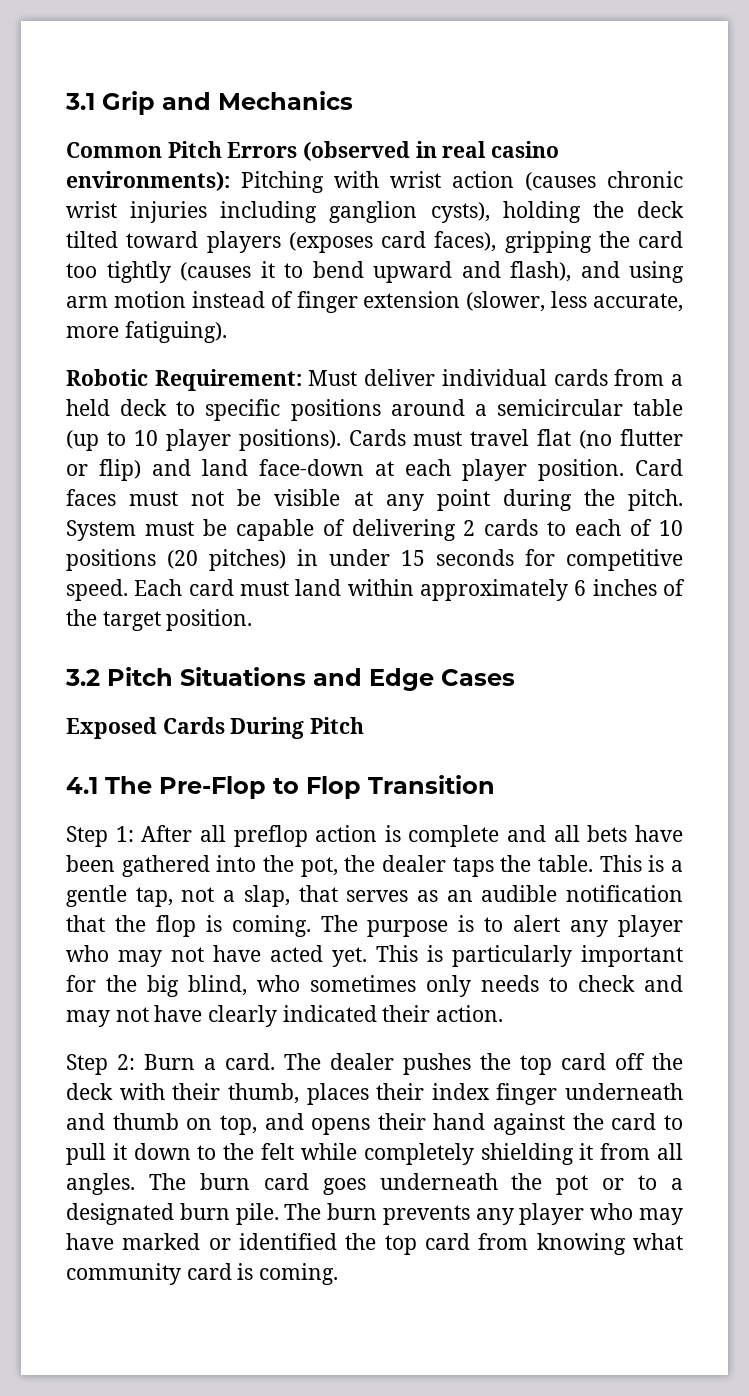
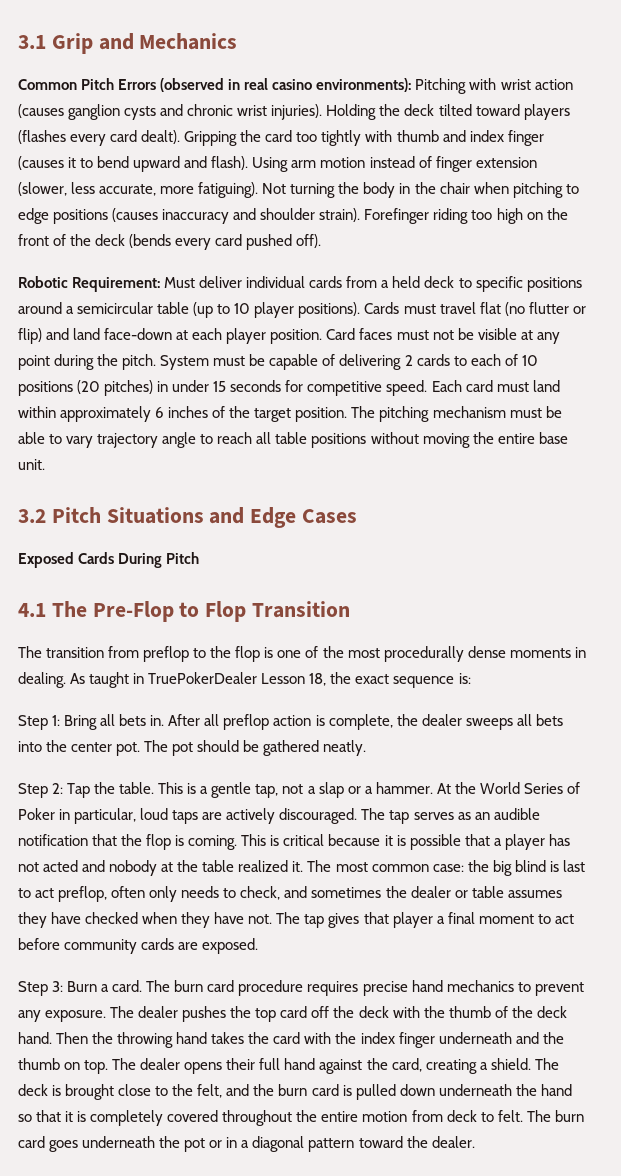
[607,171,683,188] [66,201,581,223] chronic wrist injuries including ganglion cysts), holding -> [68,104,377,120] ganglion cysts and chronic wrist injuries). Holding
[288,231,683,253] [66,261,171,283] (exposes card faces), gripping the card too tightly -> [18,130,544,146] (flashes every card dealt). Gripping the card too tightly with thumb and index finger
[510,261,684,283] flash), and using -> [211,156,289,172] flash). Using
(227, 332) none -> [262,182,579,198] [18,208,568,224] [18,234,322,250] Not turning the body in the chair when pitching to edge positions (causes inaccuracy and shoulder strain). Forefinger riding too high on the front of the deck (bends every card pushed off).
(253, 620) none -> [351,406,562,422] [18,432,568,448] [18,459,45,470] The pitching mechanism must be able to vary trajectory angle to reach all table positions without moving the entire base unit.
[66,826,134,847] Step 1: -> [18,646,586,662] [18,672,471,688] [18,714,165,730] The transition from preflop to the flop is one of the most procedurally dense moments in dealing. As taught in TruePokerDealer Lesson 18, the exact sequence is: // Step 1: Bring all bets in.
[408,825,683,847] [66,855,494,877] complete and all bets have been gathered into the pot, the dealer taps -> [328,714,563,730] [18,740,367,756] [18,783,91,798] complete, the dealer sweeps all bets into the center pot. The pot should be gathered neatly. // Step 2: Tap
[243,885,338,907] slap, that -> [318,782,580,798] [18,808,410,824] slap or a hammer. At the World Series of Poker in particular, loud taps are actively discouraged. The tap
[320,915,684,937] [66,945,683,967] [66,975,683,997] [66,1005,504,1027] [66,1054,135,1075] The purpose is to alert any player who may not have acted yet. This is particularly important for the big blind, who sometimes only needs to check and may not have clearly indicated their action. // Step 2: -> [241,834,570,850] [18,860,585,876] [18,886,562,902] [18,912,574,928] [18,938,259,954] [18,981,64,996] This is critical because it is possible that a player has not acted and nobody at the table realized it. The most common case: the big blind is last to act preflop, often only needs to check, and sometimes the dealer or table assumes they have checked when they have not. The tap gives that player a final moment to act before community cards are exposed. // Step 3:
(321, 1061) none -> [174,980,584,996] [18,1006,135,1022] burn card procedure requires precise hand mechanics to prevent any exposure. The
[172,1083,425,1105] their thumb, places their -> [423,1006,567,1018] [18,1032,357,1048] the thumb of the deck hand. Then the throwing hand takes the card with the
(105, 1121) none -> [542,1032,564,1044] the
[219,1113,304,1135] top, and -> [84,1058,181,1074] top. The dealer
(426, 1121) none -> [259,1058,281,1070] full
[611,1113,683,1130] [66,1143,684,1165] [66,1173,135,1195] card to pull it down to the felt while completely shielding it from all angles. -> [391,1058,559,1074] [18,1084,572,1100] [18,1110,523,1126] card, creating a shield. The deck is brought close to the felt, and the burn card is pulled down underneath the hand so that it is completely covered throughout the entire motion from deck to felt.
[638,1175,683,1190] [66,1203,683,1225] [66,1233,683,1255] [66,1263,339,1285] to a designated burn pile. The burn prevents any player who may have marked or identified the top card from knowing what community card is coming. -> [226,1136,475,1152] in a diagonal pattern toward the dealer.

